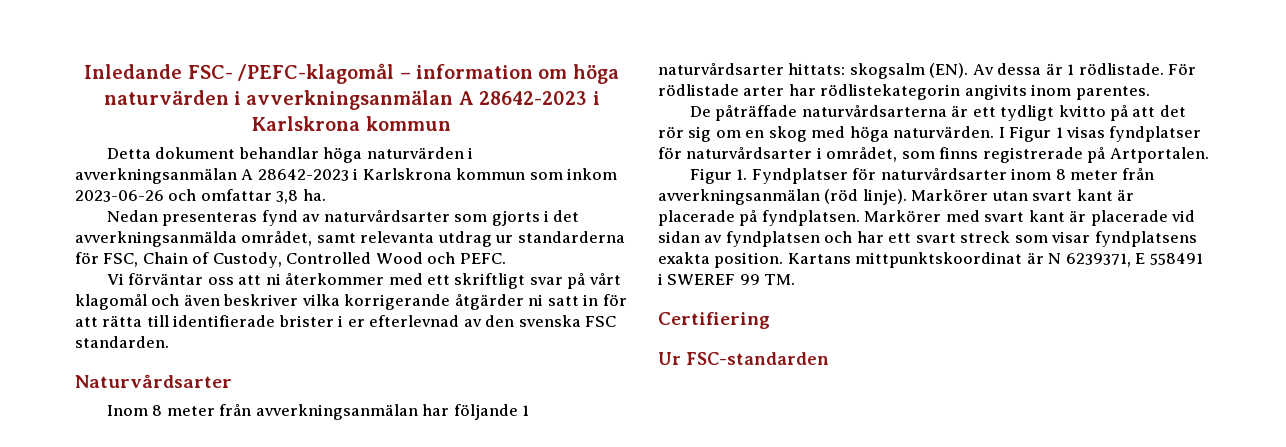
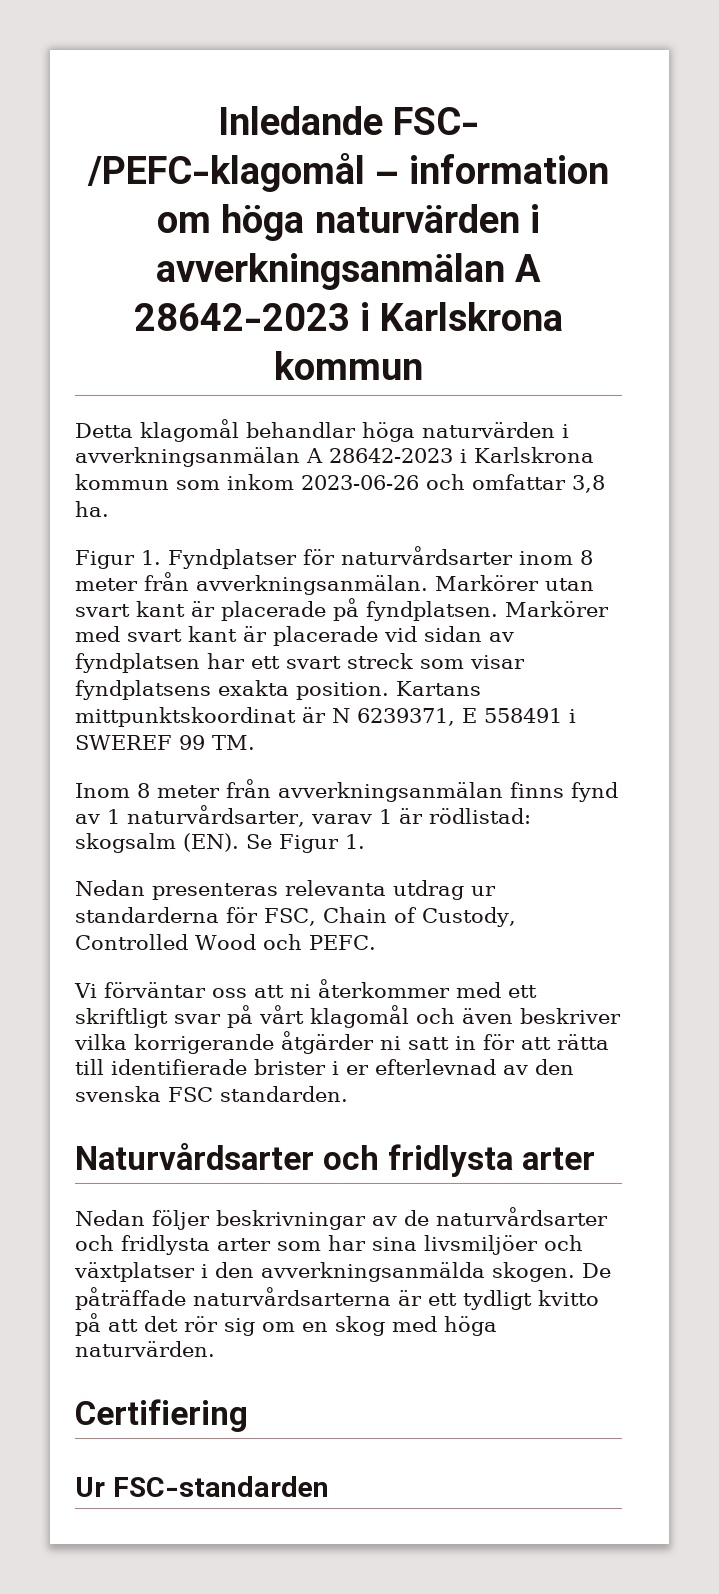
[155,147,236,159] dokument -> [140,419,239,442] klagomål
[106,210,580,226] [75,231,356,247] Nedan presenteras fynd av naturvårdsarter som gjorts i det avverkningsanmälda området, samt -> [75,546,593,569] [75,572,594,595] [75,598,609,621] [75,626,514,646] [75,653,525,673] [75,680,481,700] [75,707,576,727] [75,735,255,750] [75,779,618,802] [75,805,531,827] [75,833,365,853] [75,880,278,900] Figur 1. Fyndplatser för naturvårdsarter inom 8 meter från avverkningsanmälan. Markörer utan svart kant är placerade på fyndplatsen. Markörer med svart kant är placerade vid sidan av fyndplatsen har ett svart streck som visar fyndplatsens exakta position. Kartans mittpunktskoordinat är N 6239371, E 558491 i SWEREF 99 TM. // Inom 8 meter från avverkningsanmälan finns fynd av 1 naturvårdsarter, varav 1 är rödlistad: skogsalm (EN). Se Figur 1. // Nedan presenteras
[106,404,530,420] [658,63,1197,79] [658,84,1150,100] // Inom 8 meter från avverkningsanmälan har följande 1 naturvårdsarter hittats: skogsalm (EN). Av dessa är 1 rödlistade. För rödlistade arter har rödlistekategorin angivits inom parentes. // -> [322,1144,595,1177] [75,1207,608,1230] [75,1235,583,1255] [74,1262,575,1282] och fridlysta arter // Nedan följer beskrivningar av de naturvårdsarter och fridlysta arter som har sina livsmiljöer och växtplatser i den avverkningsanmälda skogen.
[998,126,1202,142] [658,147,1209,163] [689,168,1155,184] [658,189,1135,205] [658,210,1196,226] [658,231,1197,247] [658,252,1203,268] [658,273,796,285] I Figur 1 visas fyndplatser för naturvårdsarter i området, som finns registrerade på Artportalen. // Figur 1. Fyndplatser för naturvårdsarter inom 8 meter från avverkningsanmälan (röd linje). Markörer utan svart kant är placerade på fyndplatsen. Markörer med svart kant är placerade vid sidan av fyndplatsen och har ett svart streck som visar fyndplatsens exakta position. Kartans mittpunktskoordinat är N 6239371, E 558491 i SWEREF 99 TM. -> (215, 1349) none

